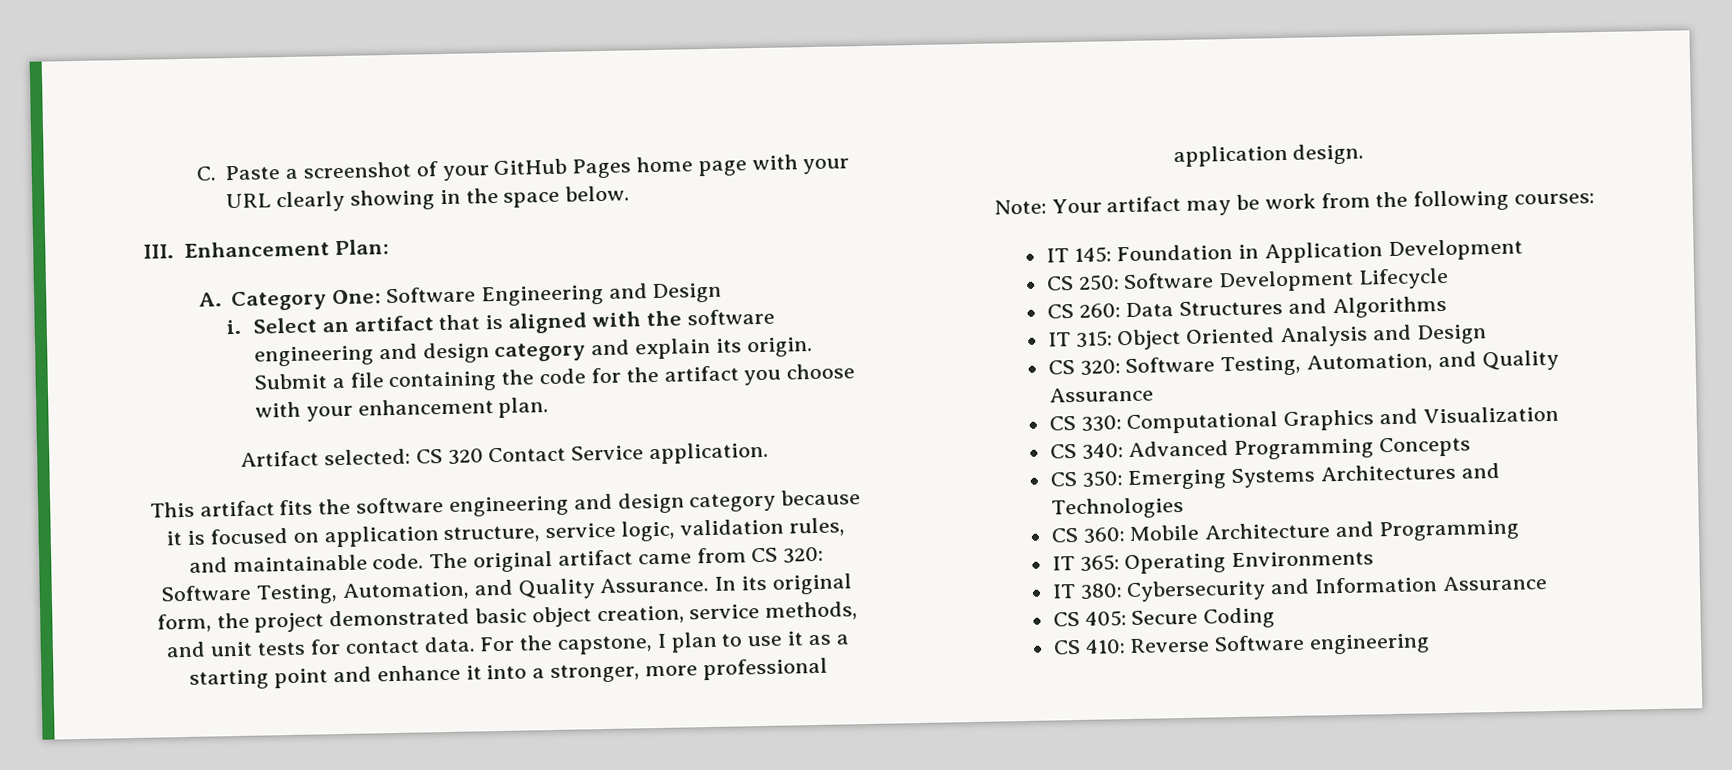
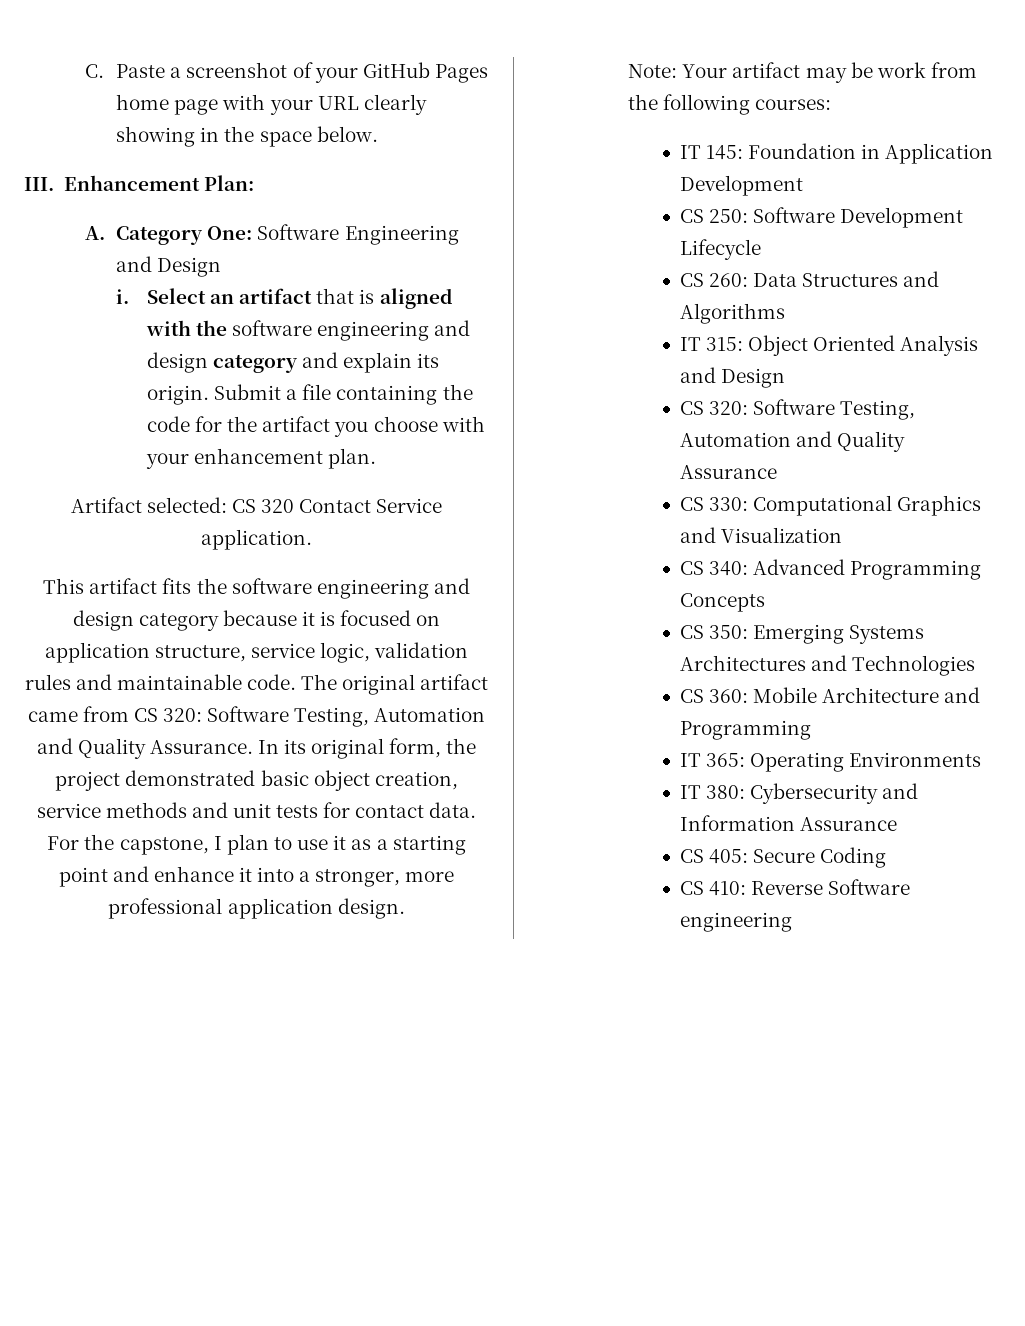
[788,517,845,537] rules, -> [24,674,71,690] rules
[341,581,469,602] Automation, -> [374,707,486,722] Automation
[765,601,859,621] methods, -> [105,802,187,818] methods
[1305,353,1433,373] Automation, -> [679,432,791,447] Automation

